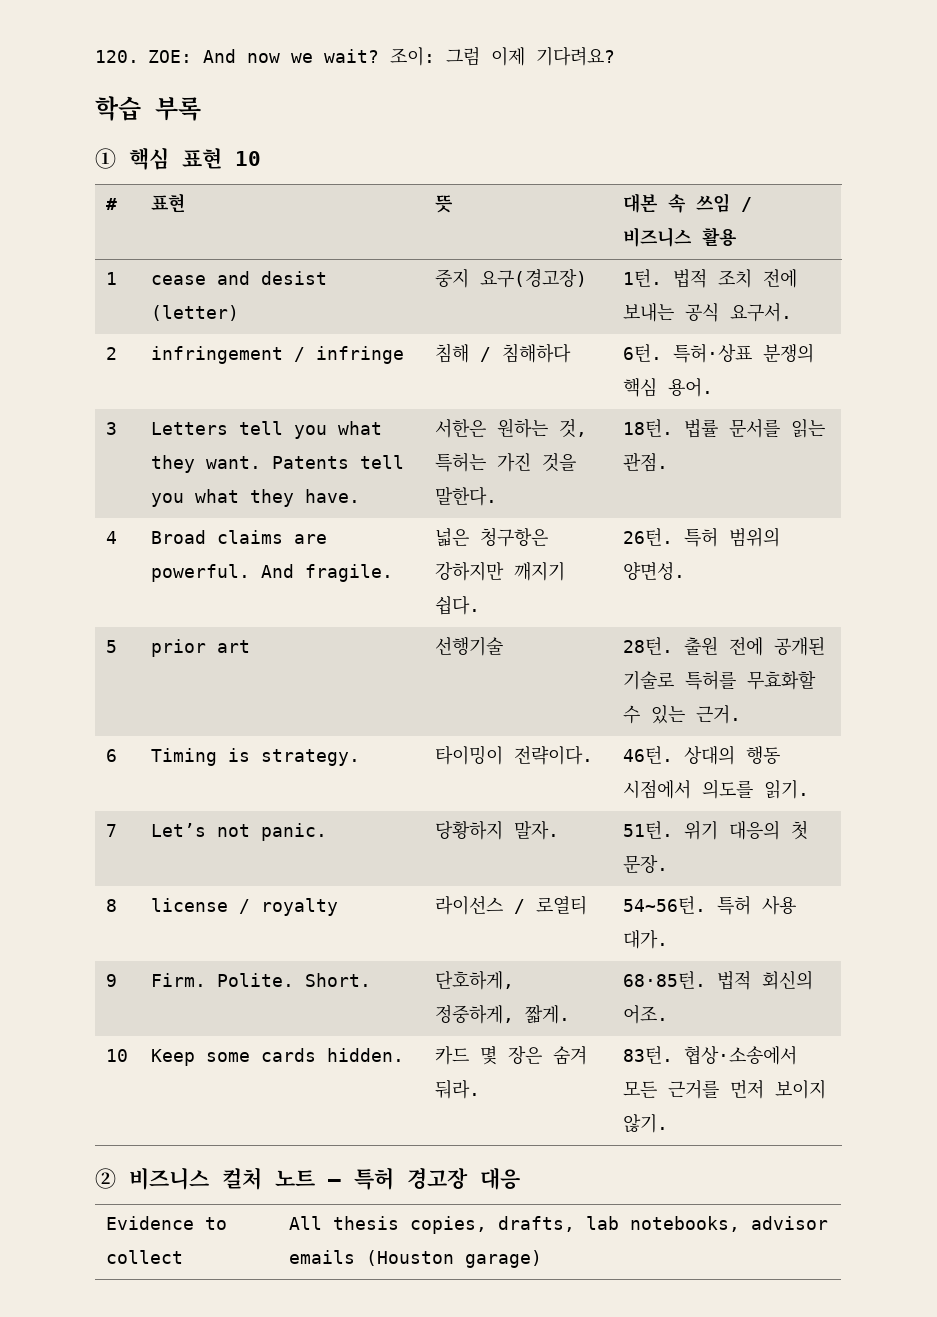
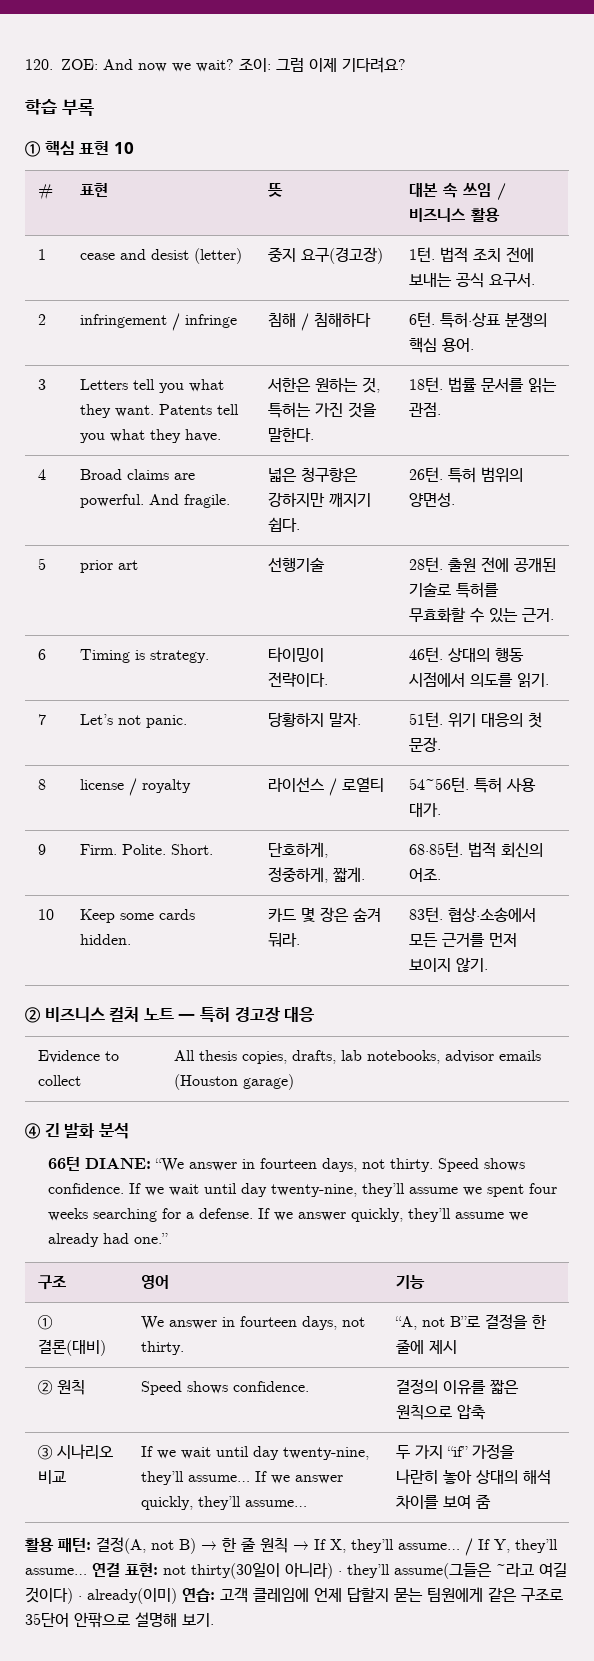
(543, 1259) none -> [25,1123,129,1139] [47,1157,525,1172] [47,1183,557,1197] [47,1208,528,1222] [47,1233,168,1247] [37,1275,66,1290] [140,1275,169,1289] [395,1275,425,1289] [37,1315,53,1330] [37,1339,106,1356] [140,1316,365,1330] [140,1341,184,1355] [394,1314,547,1330] [395,1339,457,1354] [37,1380,85,1395] [140,1381,309,1395] [395,1379,519,1395] [395,1404,486,1420] [37,1444,113,1460] [37,1470,66,1484] [140,1446,369,1460] [140,1471,343,1485] [140,1496,307,1510] [395,1444,515,1459] [395,1469,551,1485] [395,1494,491,1509] [25,1537,558,1556] [25,1562,567,1579] [25,1587,563,1604] [25,1612,214,1628] // ④ 긴 발화 분석 // 66턴 DIANE: “We answer in fourteen days, not thirty. Speed shows confidence. If we wait until day twenty-nine, they’ll assume we spent four weeks searching for a defense. If we answer quickly, they’ll assume we already had one.” // 구조 | 영어 | 기능 // ① 결론(대비) | We answer in fourteen days, not thirty. | “A, not B”로 결정을 한 줄에 제시 // ② 원칙 | Speed shows confidence. | 결정의 이유를 짧은 원칙으로 압축 // ③ 시나리오 비교 | If we wait until day twenty-nine, they’ll assume… If we answer quickly, they’ll assume… | 두 가지 “if” 가정을 나란히 놓아 상대의 해석 차이를 보여 줌 // 활용 패턴: 결정(A, not B) → 한 줄 원칙 → If X, they’ll assume… / If Y, they’ll assume… 연결 표현: not thirty(30일이 아니라) · they’ll assume(그들은 ~라고 여길 것이다) · already(이미) 연습: 고객 클레임에 언제 답할지 묻는 팀원에게 같은 구조로 35단어 안팎으로 설명해 보기.

